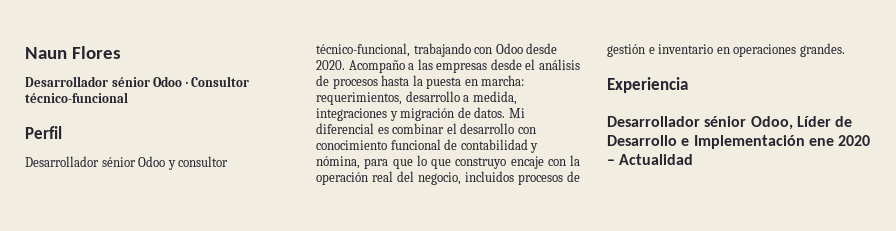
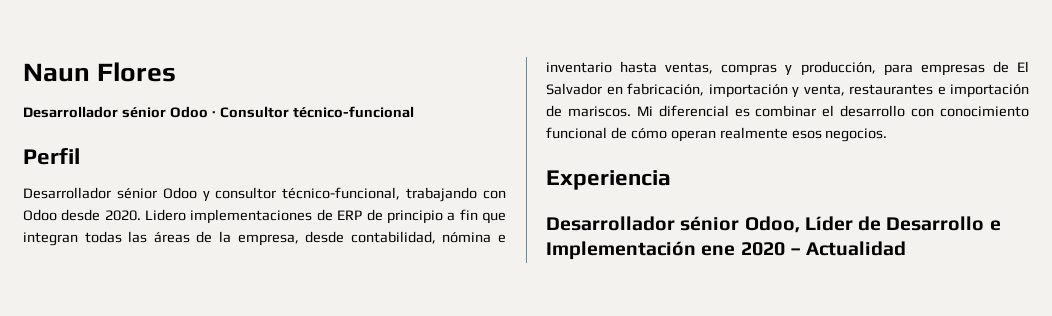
[348,59,580,73] [316,75,525,89] [316,91,517,105] [316,107,506,121] Acompaño a las empresas desde el análisis de procesos hasta la puesta en marcha: requerimientos, desarrollo a medida, integraciones y migración de datos. -> [145,209,507,224] [23,231,507,246] [546,61,1029,76] [546,83,1029,98] [546,105,631,117] Lidero implementaciones de ERP de principio a fin que integran todas las áreas de la empresa, desde contabilidad, nómina e inventario hasta ventas, compras y producción, para empresas de El Salvador en fabricación, importación y venta, restaurantes e importación de mariscos.
[460,139,539,153] [316,155,580,169] [316,171,580,185] [607,43,845,57] contabilidad y nómina, para que lo que construyo encaje con la operación real del negocio, incluidos procesos de gestión e inventario en operaciones grandes. -> [630,127,888,142] cómo operan realmente esos negocios.

